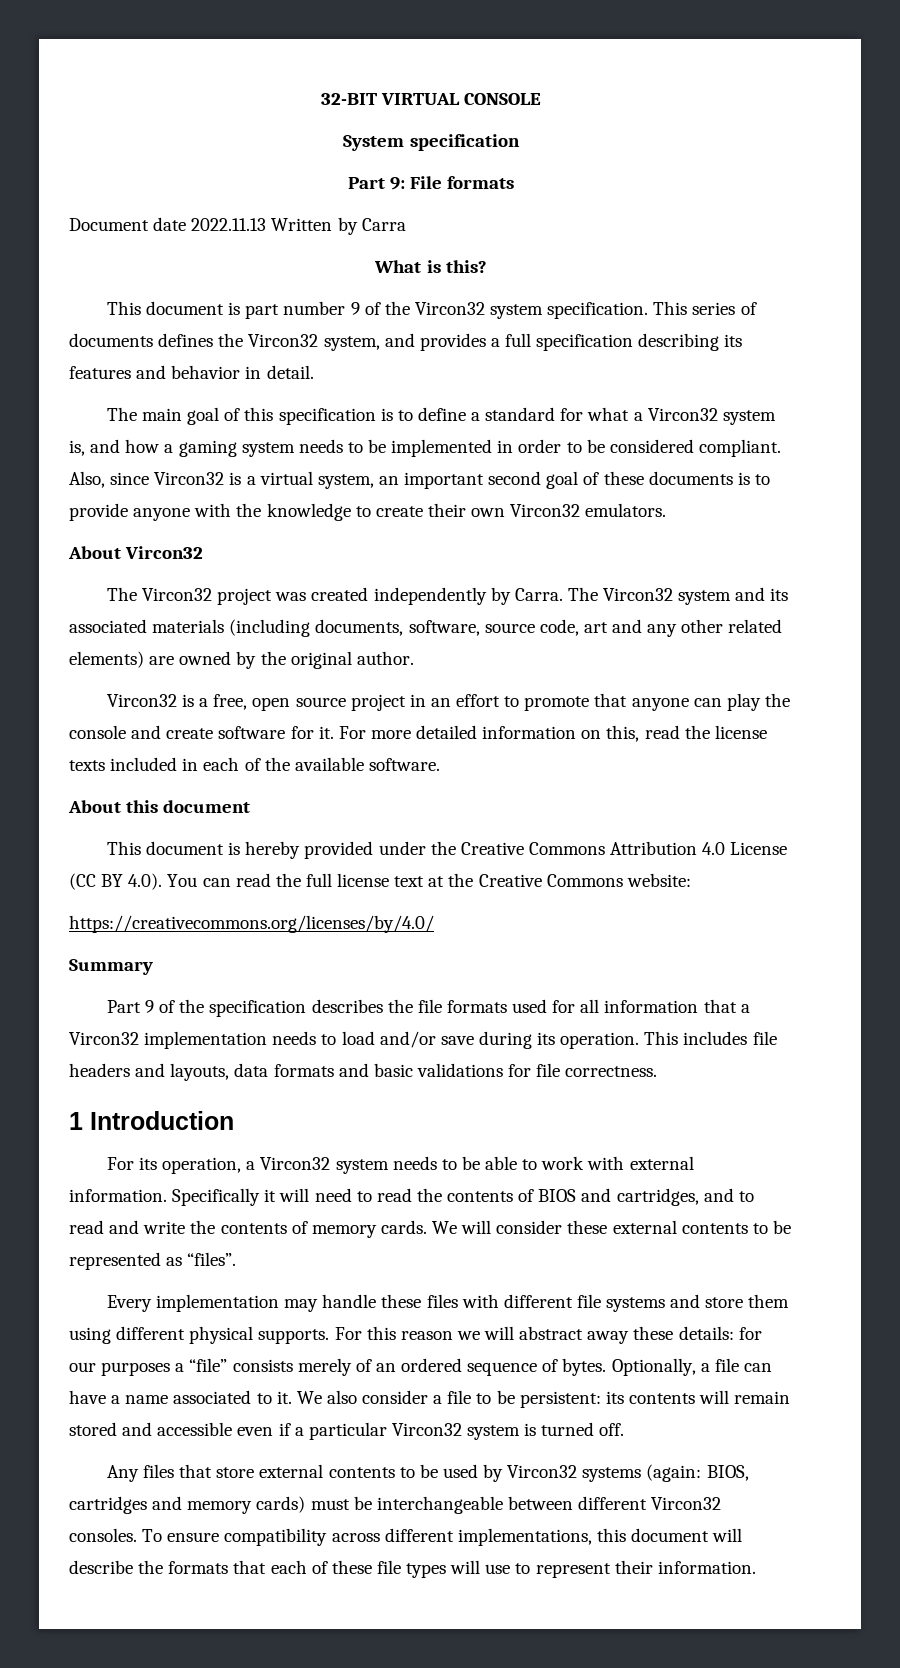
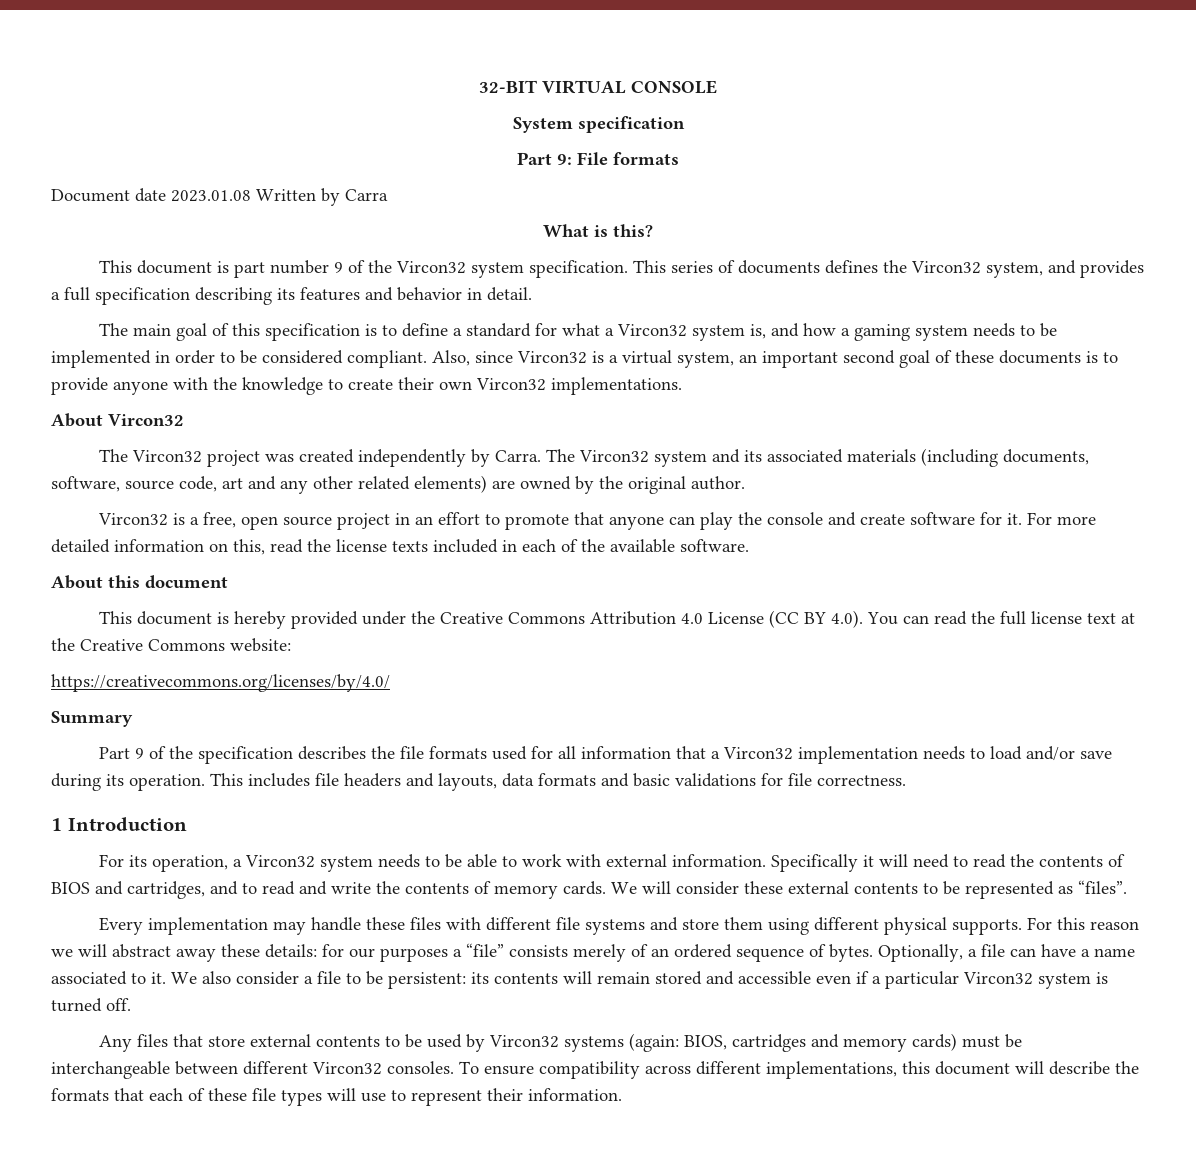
[191,218,267,231] 2022.11.13 -> [171,190,251,202] 2023.01.08
[585,503,667,517] emulators. -> [551,377,682,395] implementations.

